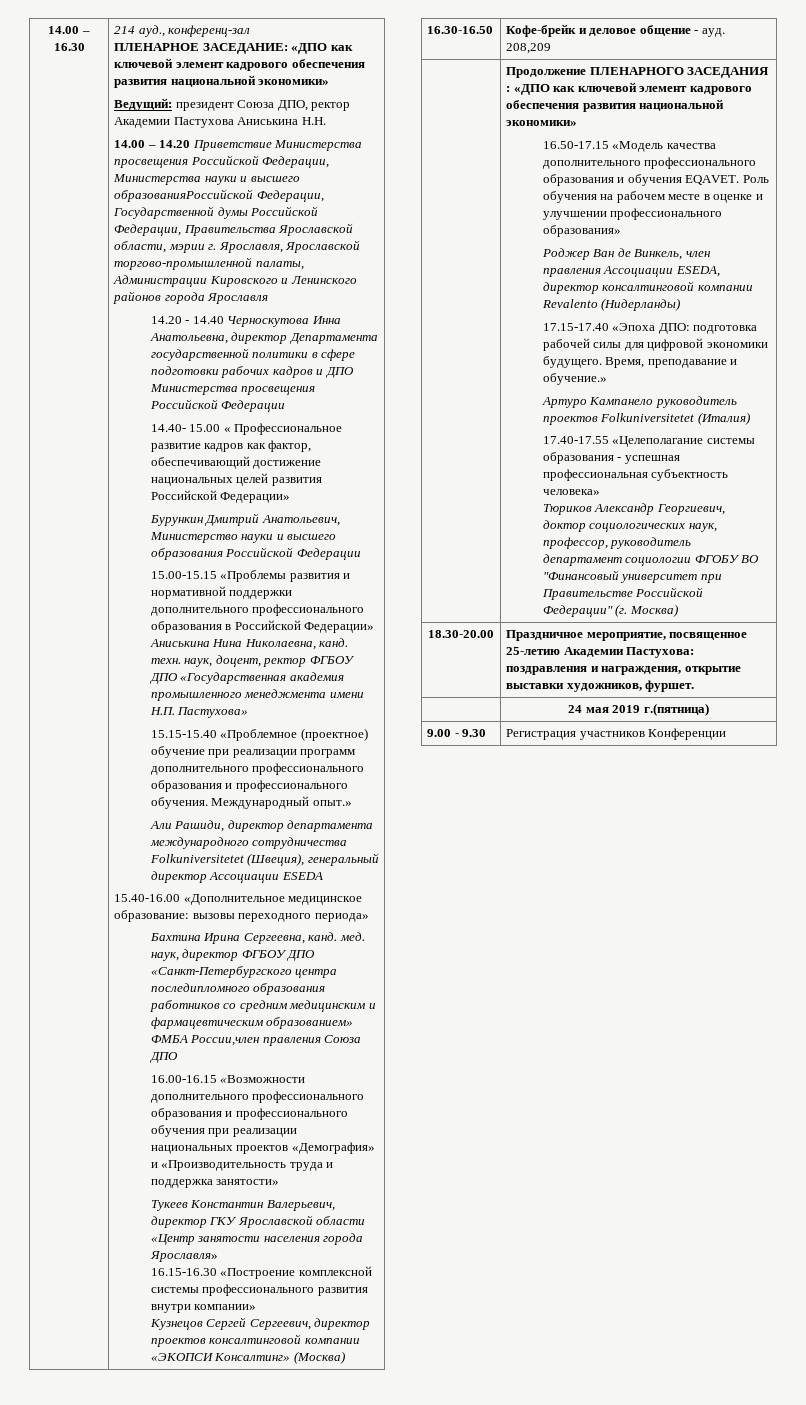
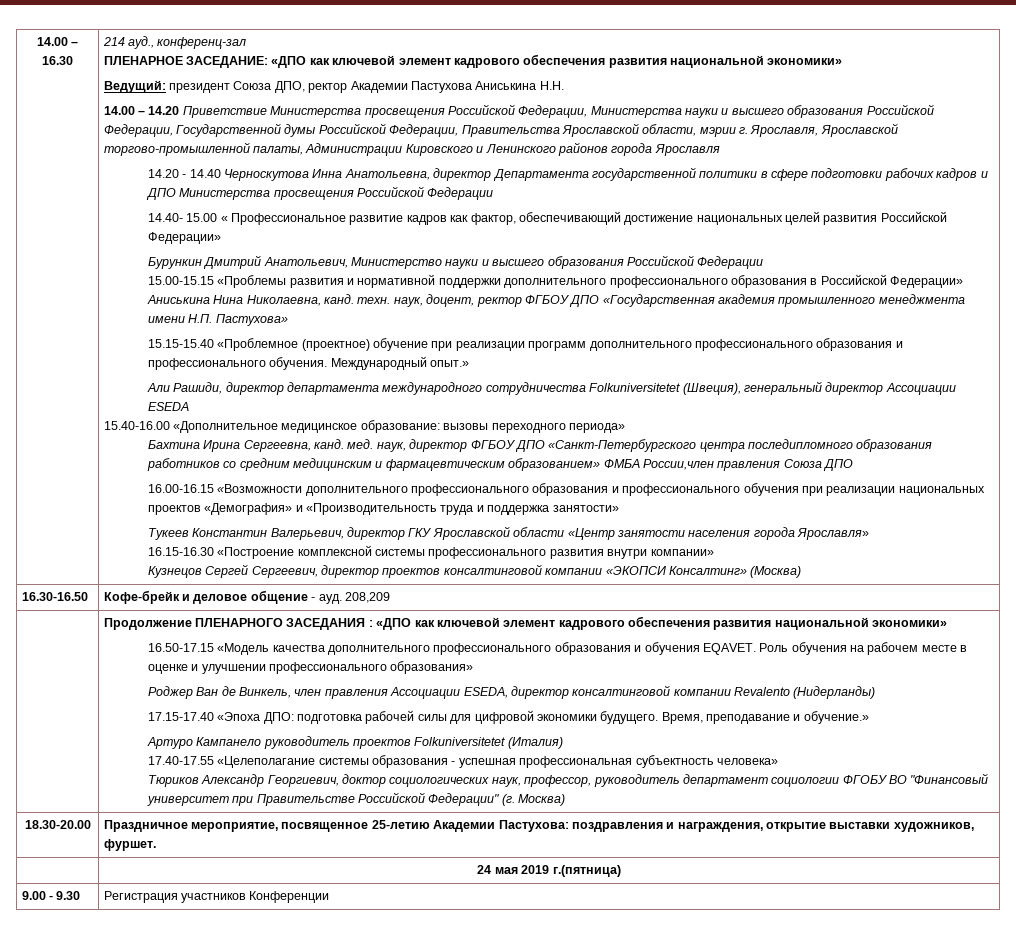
[114,189,254,202] образованияРоссийской -> [787,104,934,118] образования Российской

